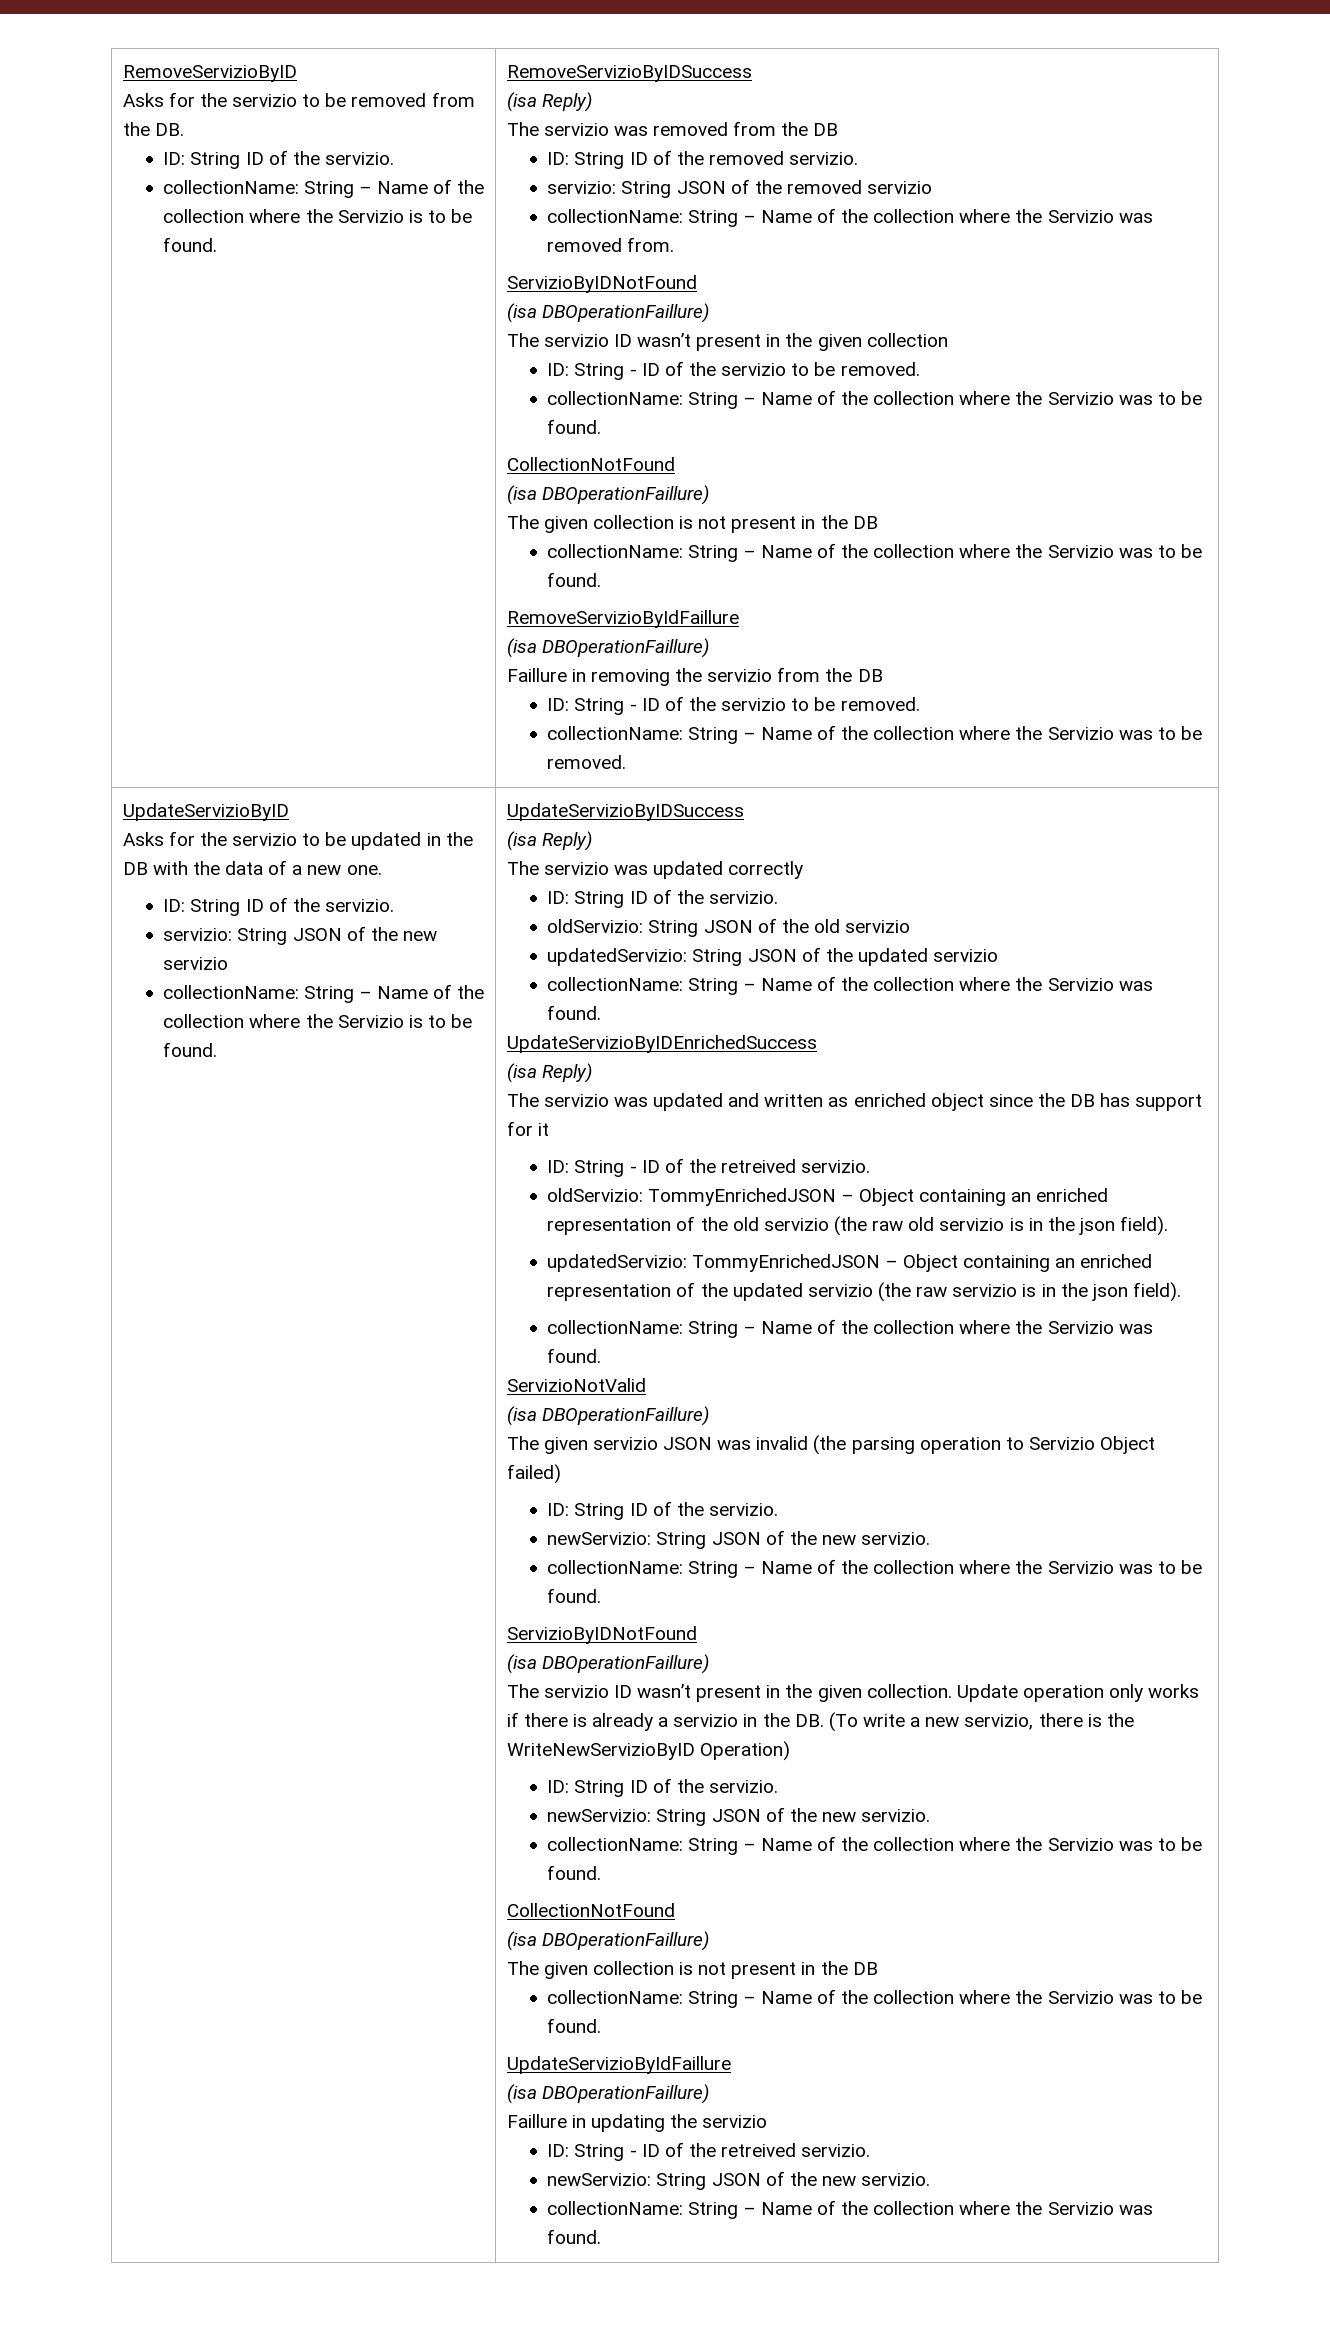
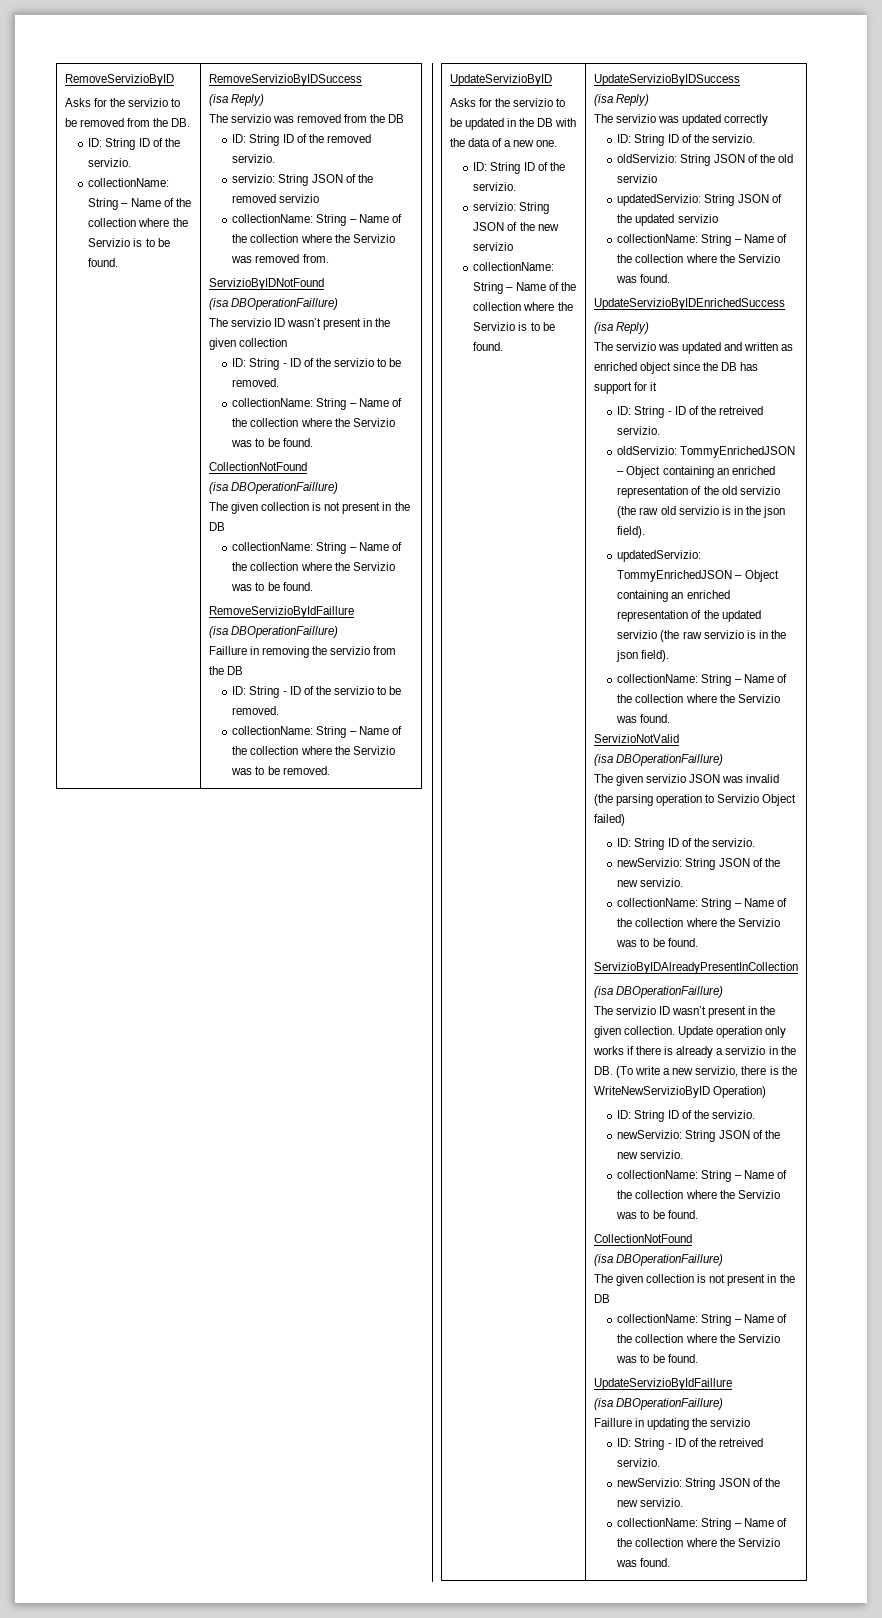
[506,1626,697,1644] ServizioByIDNotFound -> [593,962,798,974] ServizioByIDAlreadyPresentInCollection

